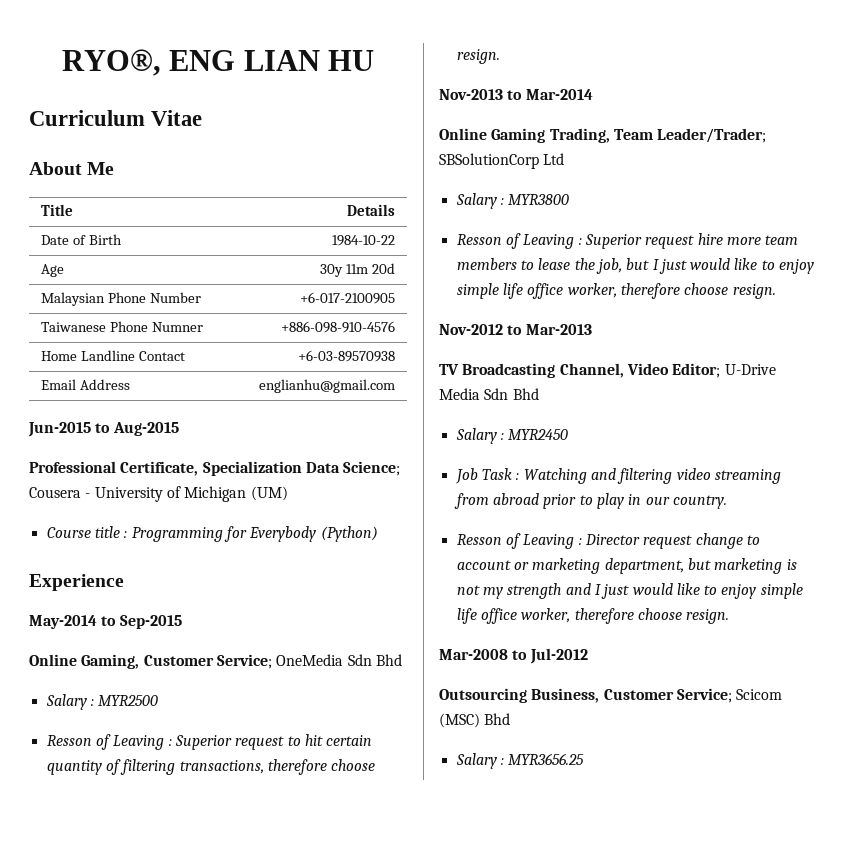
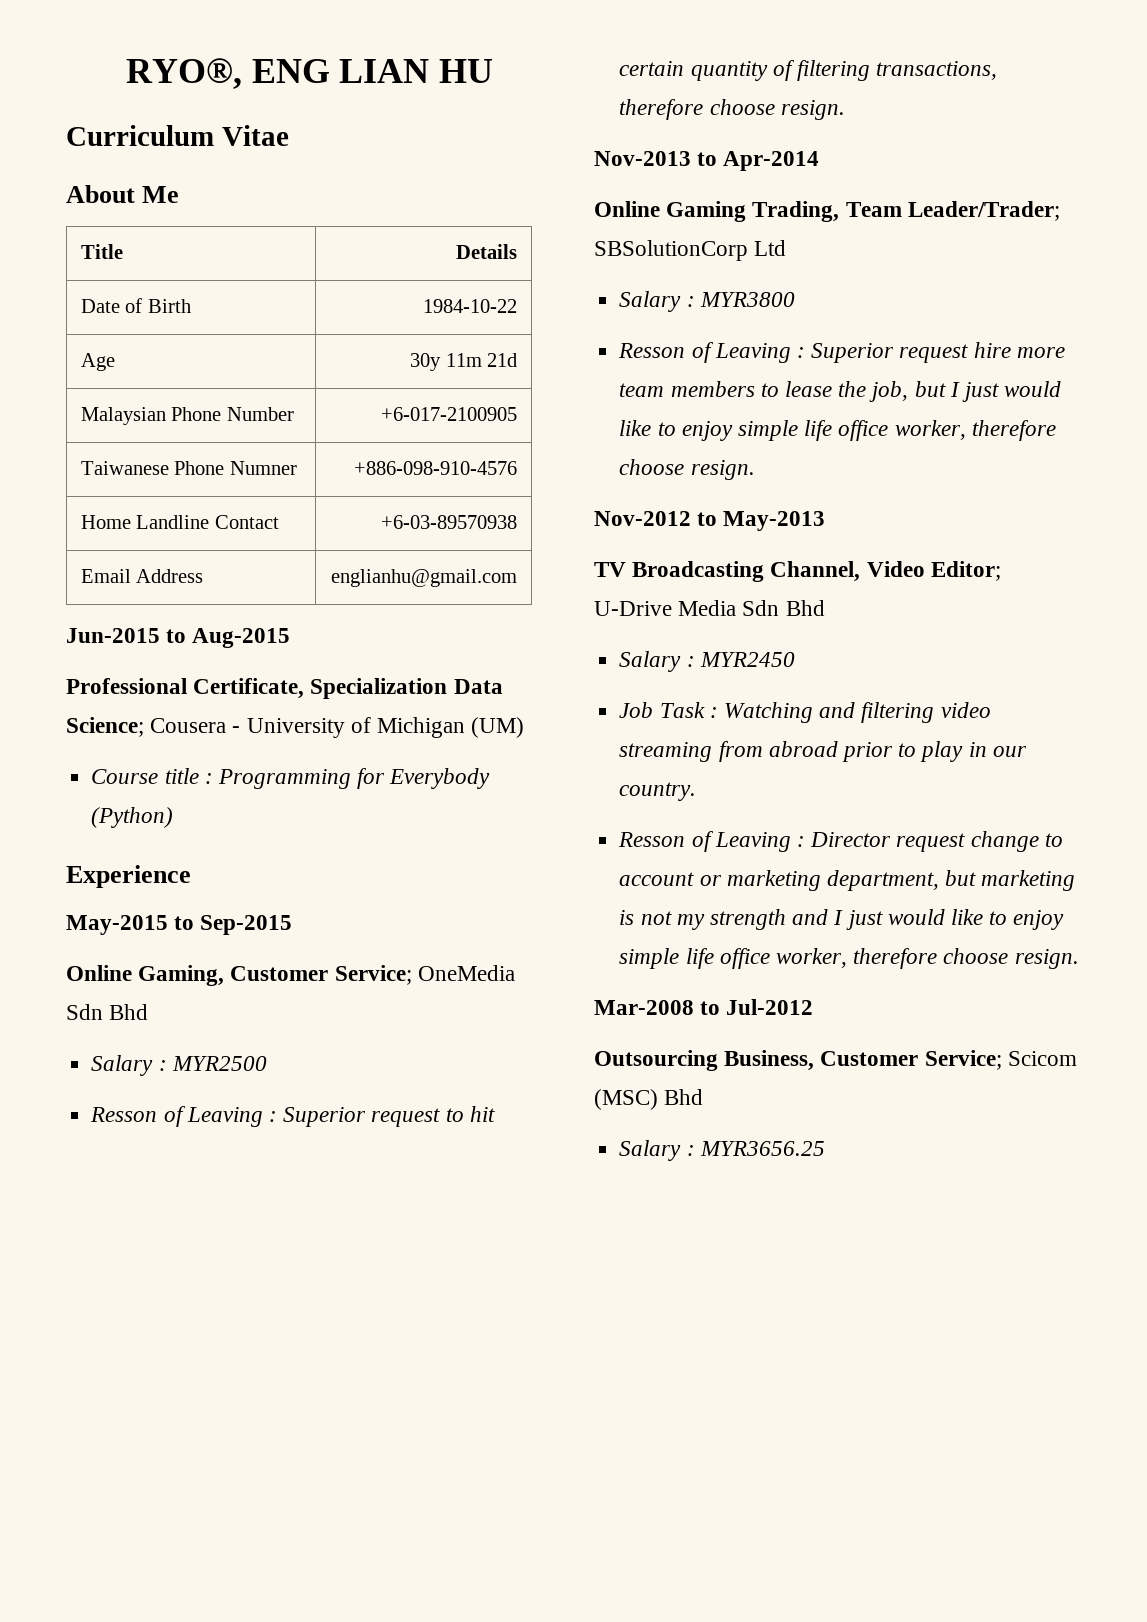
[371,263,395,274] 20d -> [487,353,518,367] 21d
[29,615,97,629] May-2014 -> [66,915,168,935] May-2015
[525,89,593,100] Mar-2014 -> [723,151,820,171] Apr-2014
[525,324,592,335] Mar-2013 -> [723,511,826,531] May-2013

